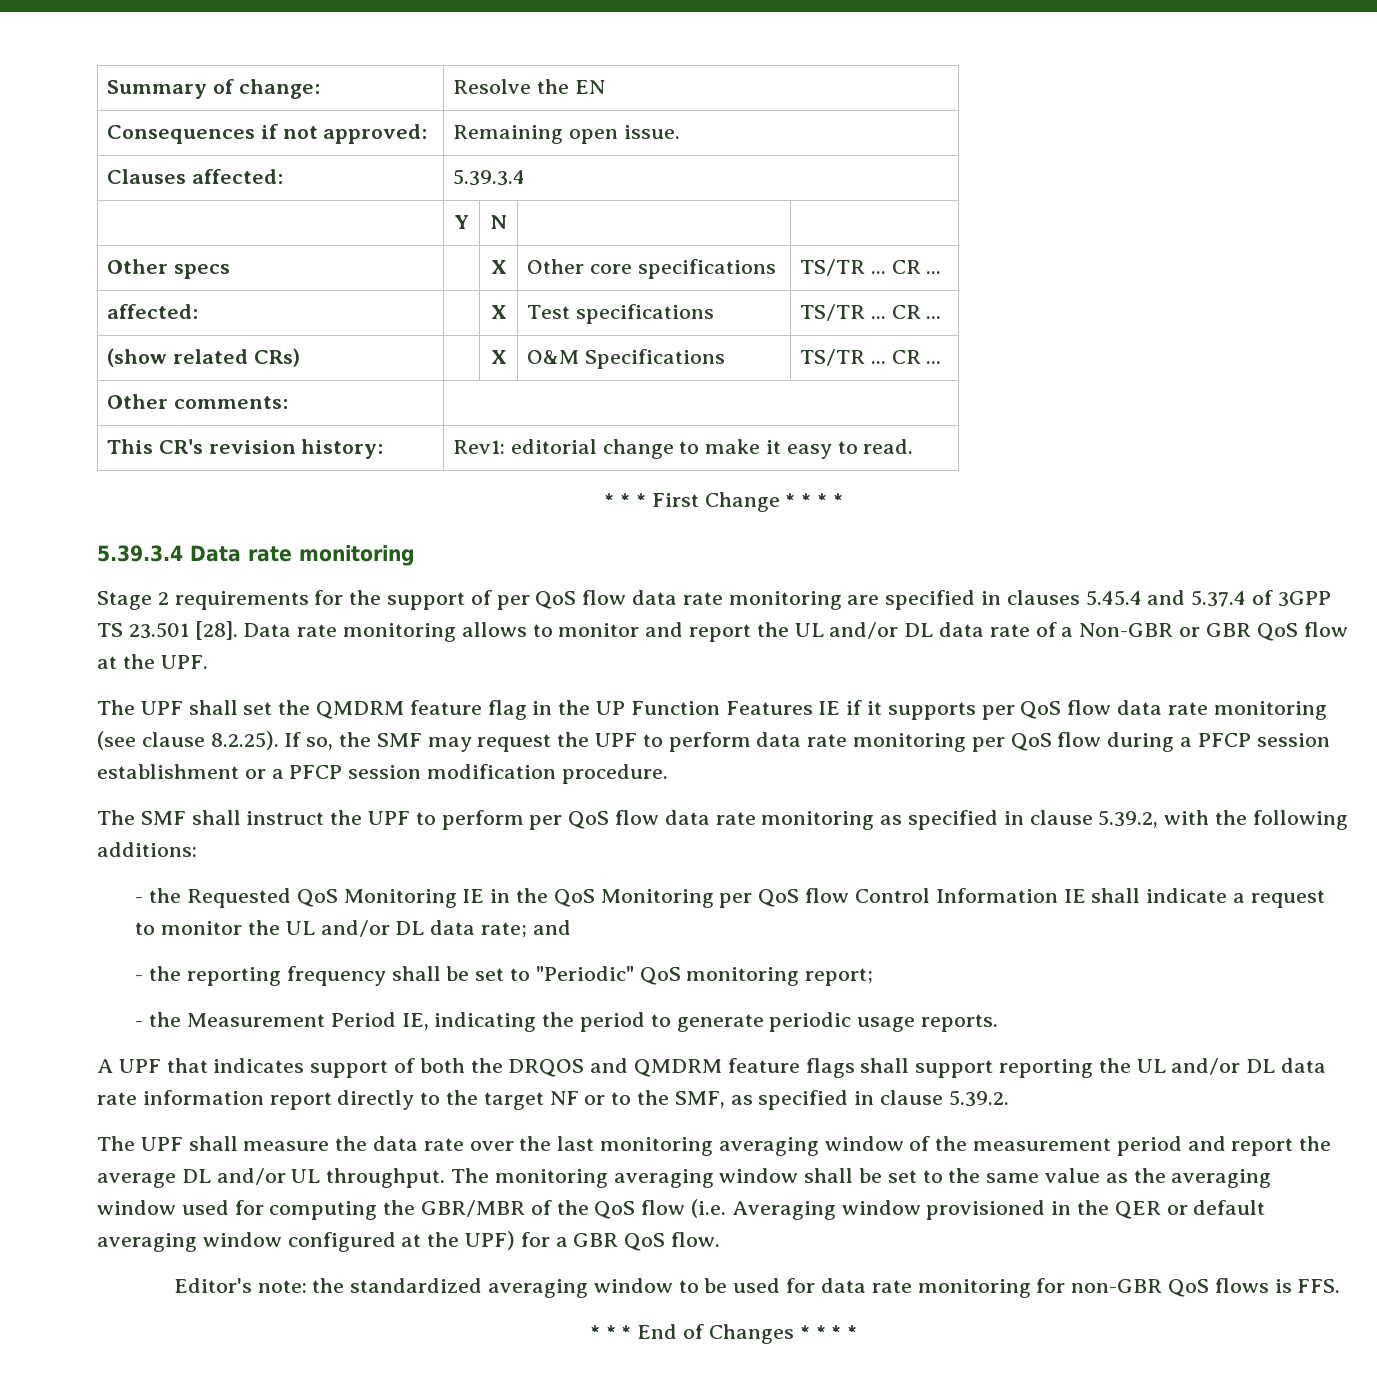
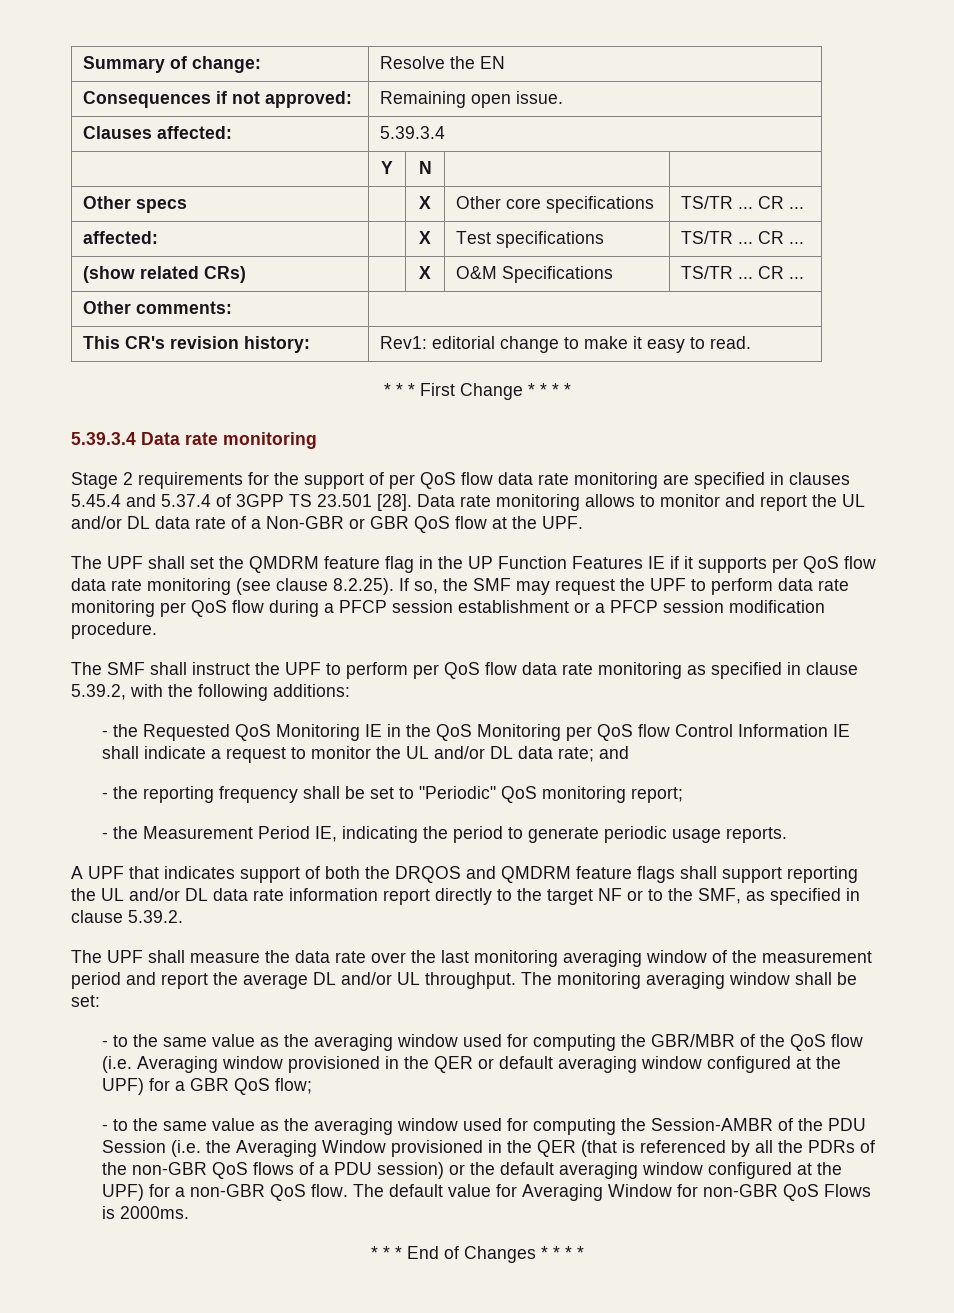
[887,1170,917,1183] set -> [71,995,100,1007] [101,1040,108,1047] set: // -
[671,1232,721,1247] [173,1278,1341,1298] flow. // Editor's note: the standardized averaging window to be used for data rate monitoring for non-GBR QoS flows is FFS. -> [274,1078,312,1094] [101,1118,866,1135] [101,1140,875,1157] [101,1162,842,1179] [101,1184,871,1201] [101,1206,189,1219] flow; // - to the same value as the averaging window used for computing the Session-AMBR of the PDU Session (i.e. the Averaging Window provisioned in the QER (that is referenced by all the PDRs of the non-GBR QoS flows of a PDU session) or the default averaging window configured at the UPF) for a non-GBR QoS flow. The default value for Averaging Window for non-GBR QoS Flows is 2000ms.

